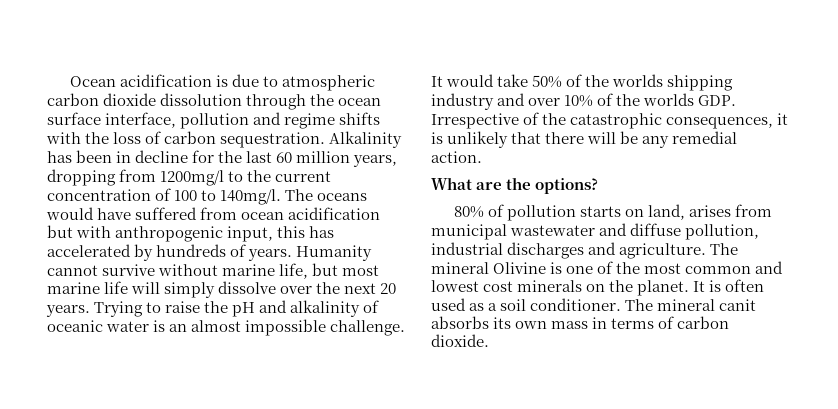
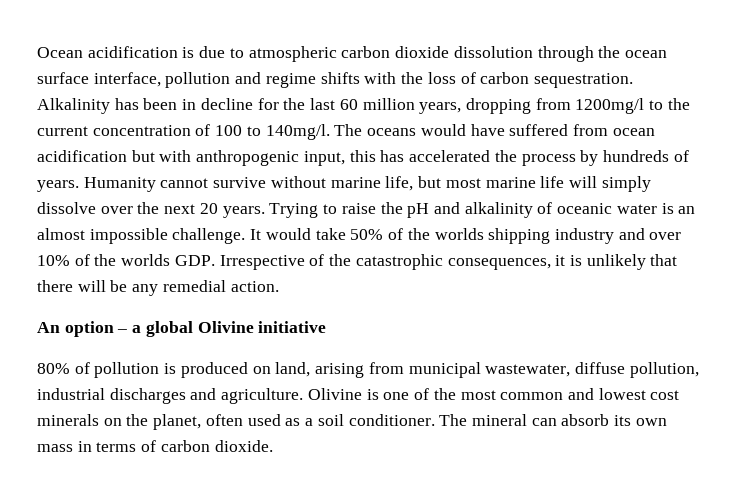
(131, 250) none -> [494,150,576,166] the process
[431,177,599,194] What are the options? -> [37,321,327,337] An option – a global Olivine initiative
[580,206,622,217] starts -> [164,362,248,378] is produced
[689,205,732,217] arises -> [315,363,365,378] arising
[510,223,628,236] wastewater and -> [485,364,571,377] wastewater,
[710,243,739,255] [431,262,489,274] The mineral -> (304, 396) none
[637,280,722,296] planet. It is -> [153,414,202,430] planet,
[719,299,757,311] [431,316,489,329] canit absorbs -> [531,414,610,426] can absorb

